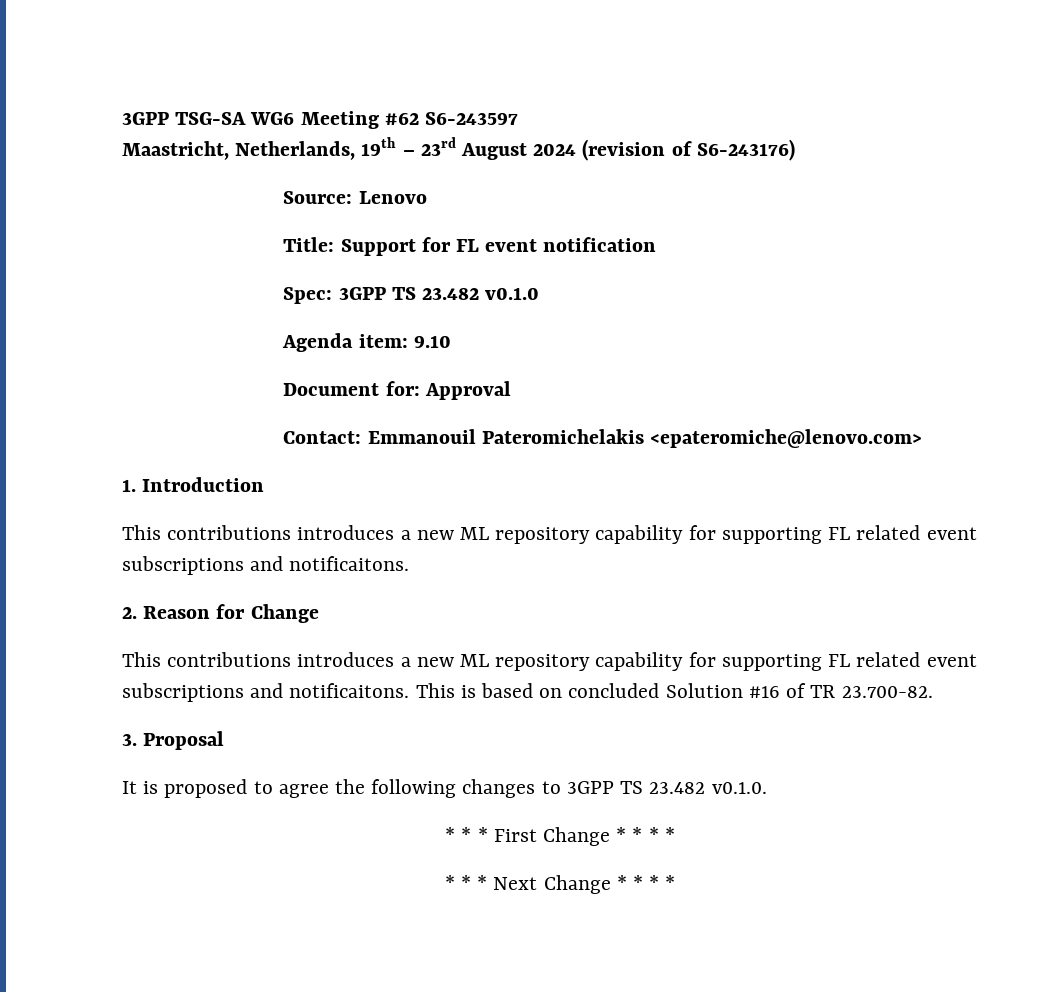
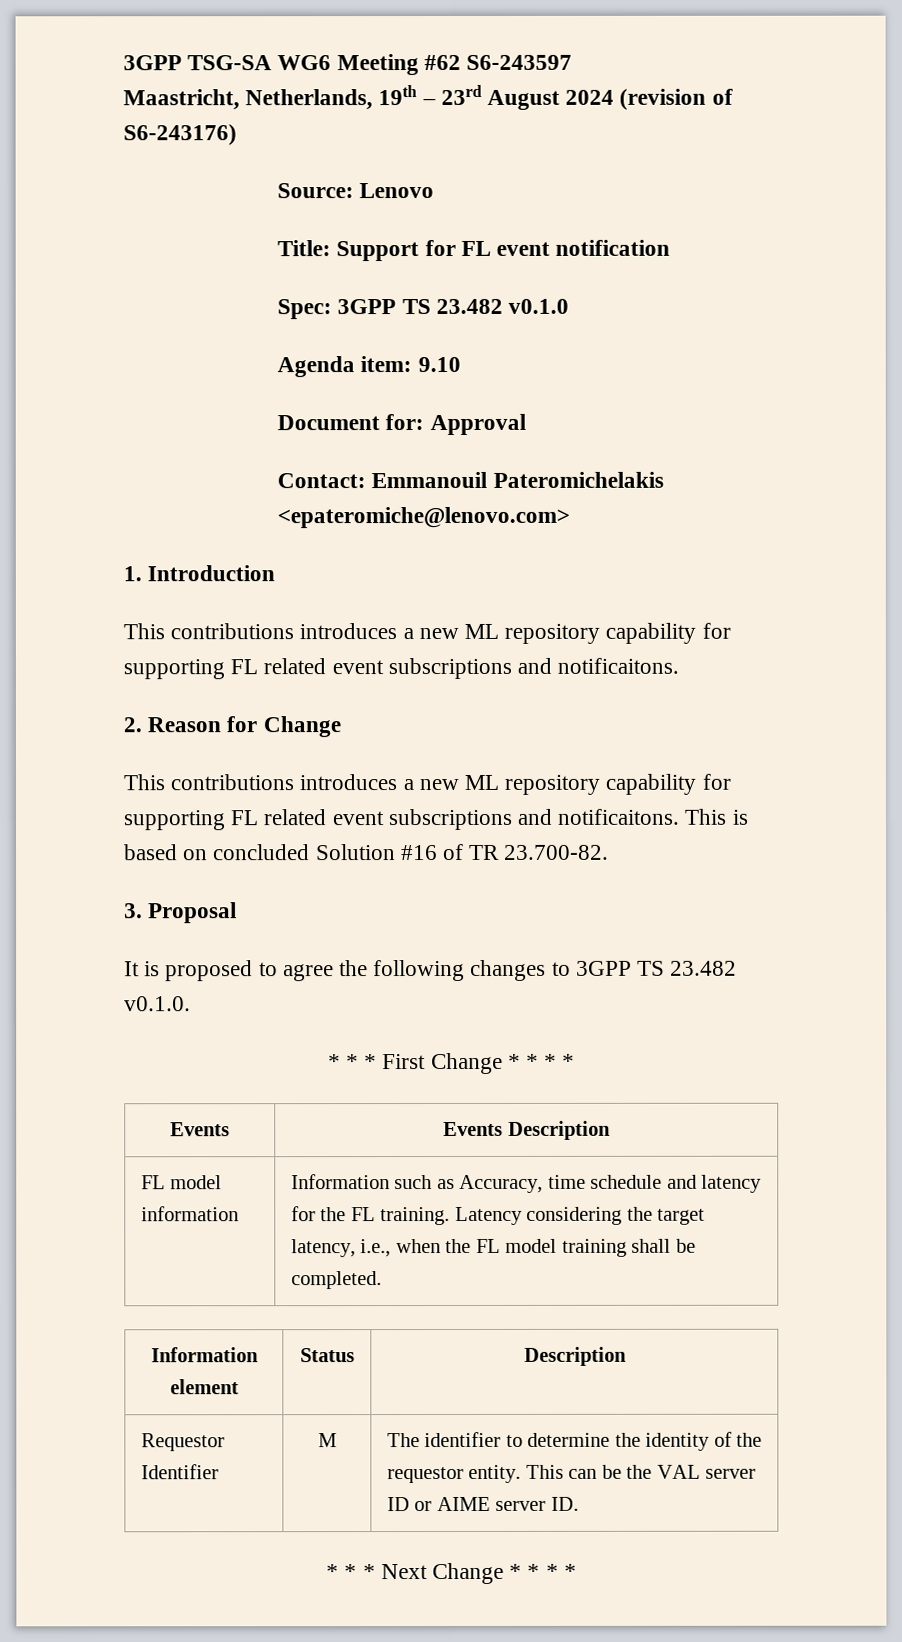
(675, 834) none -> [170,1122,230,1137] [443,1120,611,1140] [140,1175,223,1190] [140,1206,239,1222] [290,1174,763,1193] [290,1206,706,1226] [290,1238,696,1258] [290,1271,382,1290] [150,1347,259,1363] [169,1379,239,1395] [299,1348,355,1363] [523,1346,627,1366] [140,1433,225,1452] [140,1464,219,1480] [317,1433,337,1448] [386,1431,763,1451] [386,1464,757,1484] [386,1496,579,1512] // Events | Events Description // FL model information | Information such as Accuracy, time schedule and latency for the FL training. Latency considering the target latency, i.e., when the FL model training shall be completed. // Information element | Status | Description // Requestor Identifier | M | The identifier to determine the identity of the requestor entity. This can be the VAL server ID or AIME server ID.

